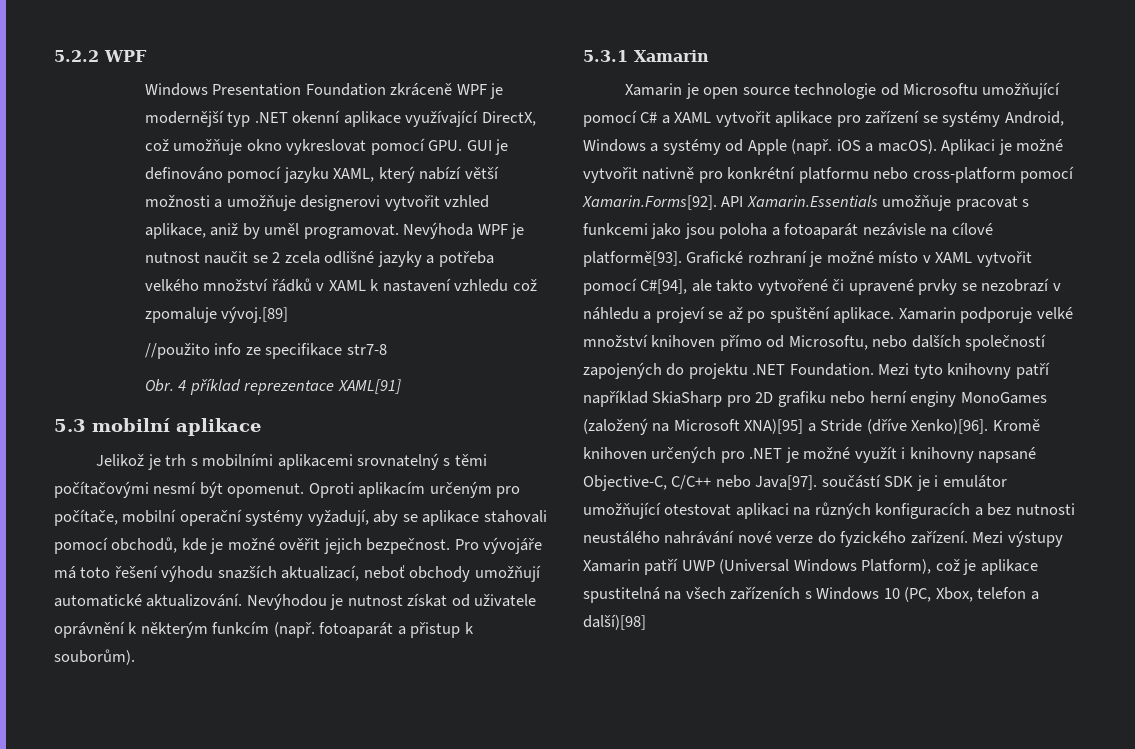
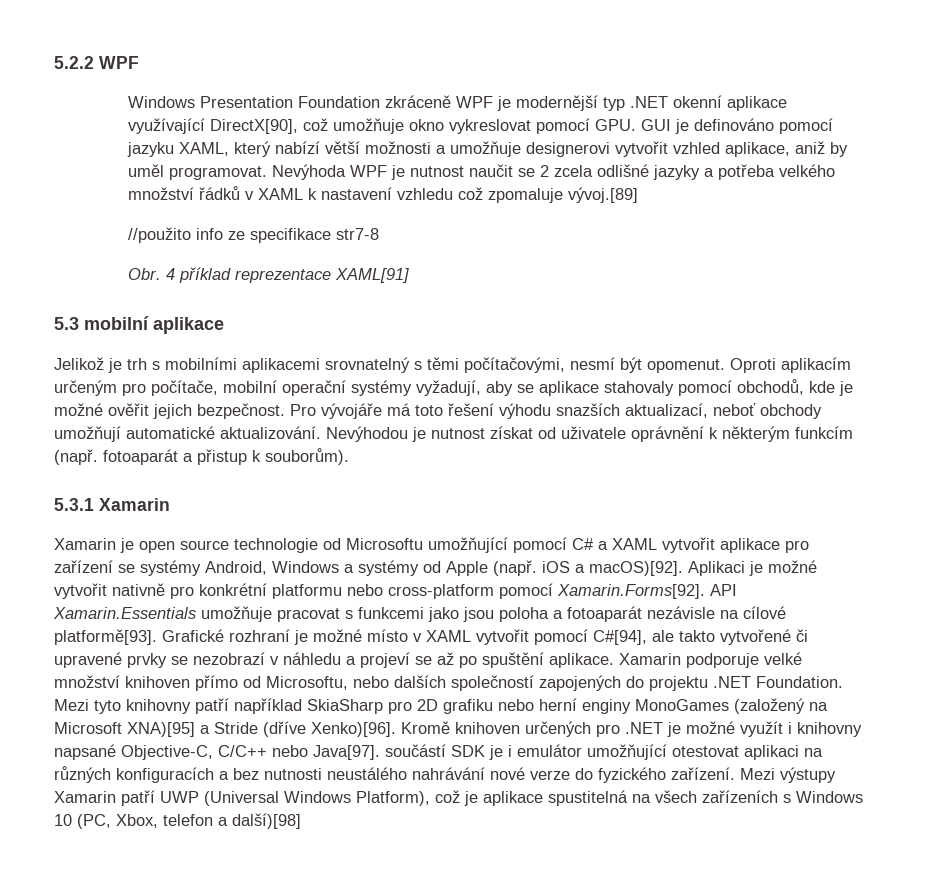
[481,111,536,126] DirectX, -> [209,119,298,134] DirectX[90],
[54,481,149,498] počítačovými -> [464,357,565,373] počítačovými,
[483,510,547,523] stahovali -> [604,381,674,396] stahovaly
[877,139,937,154] macOS). -> [589,561,683,576] macOS)[92].

